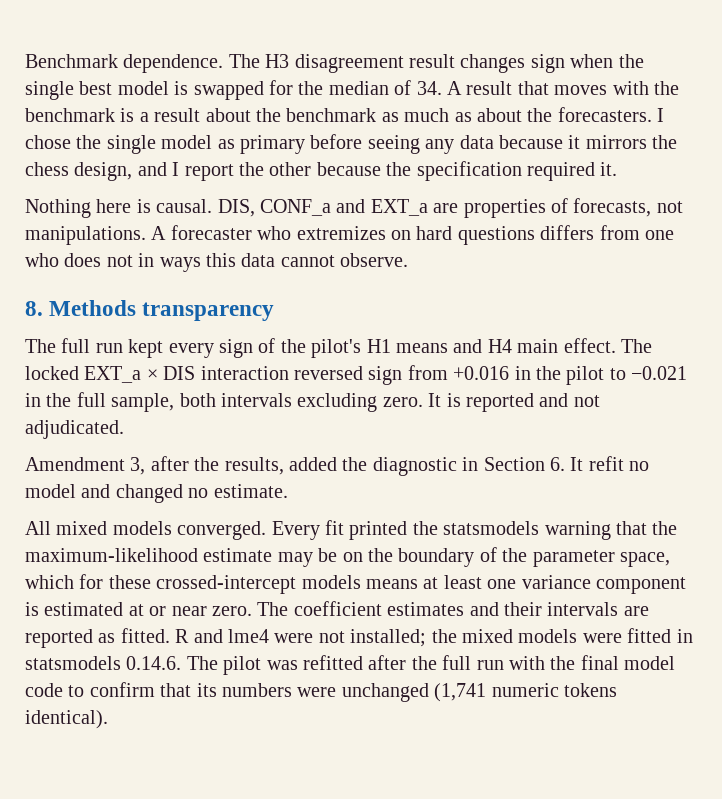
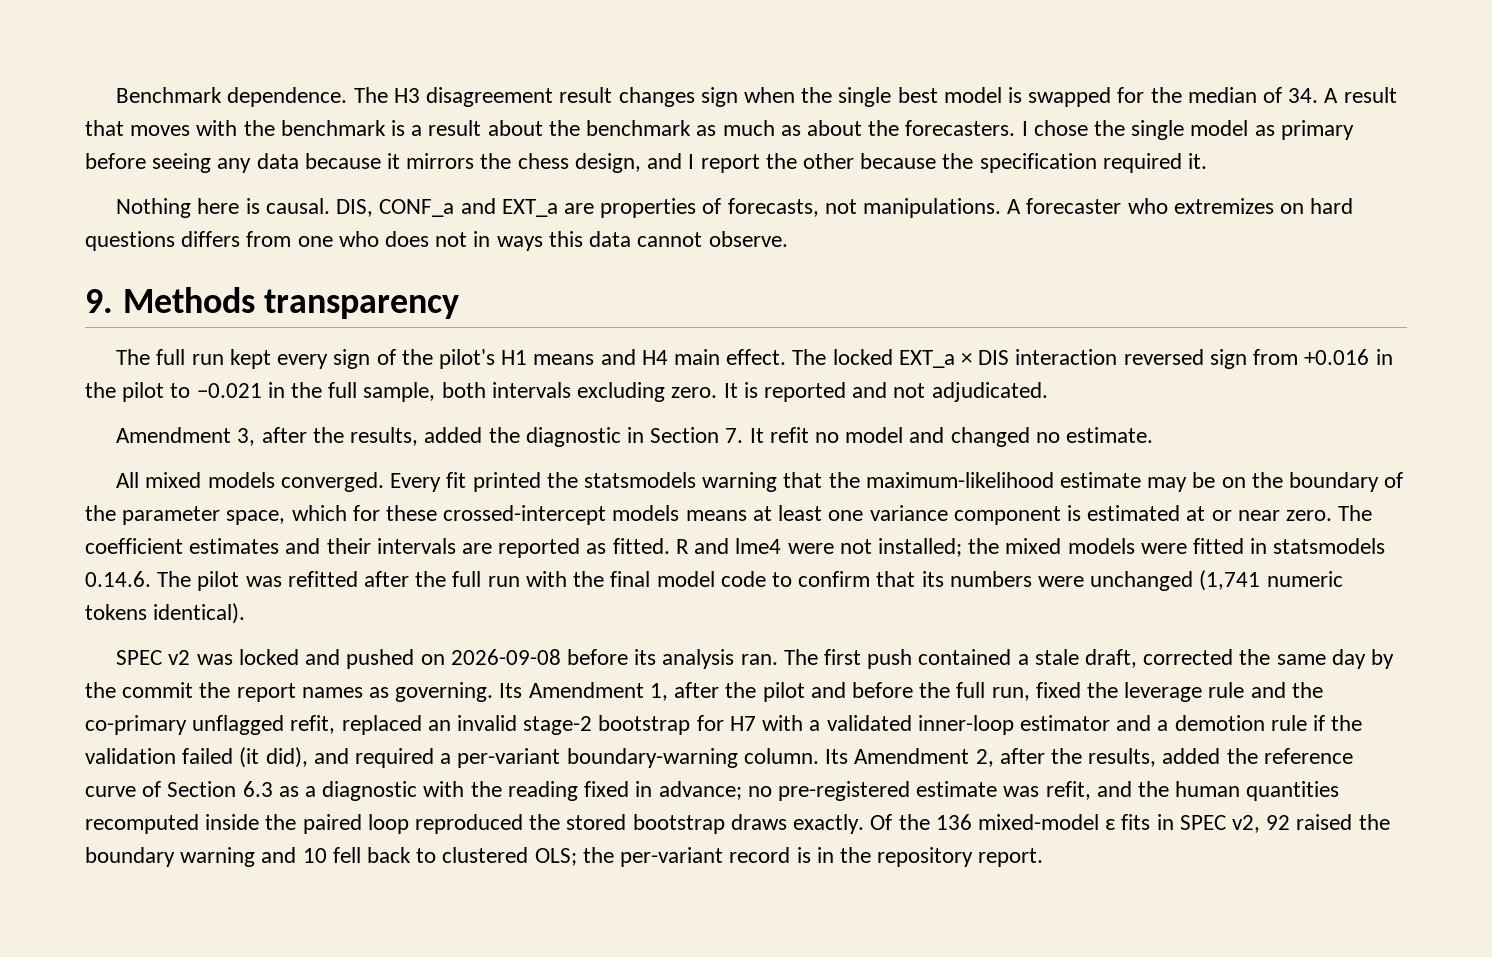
[25,301,43,316] 8. -> [85,289,113,313] 9.
[549,457,565,471] 6. -> [725,428,744,443] 7.
(108, 719) none -> [116,649,1395,669] [85,682,1323,702] [85,715,1363,735] [85,747,1353,768] [85,781,1340,801] [85,814,1390,834] [85,847,1044,867] // SPEC v2 was locked and pushed on 2026-09-08 before its analysis ran. The first push contained a stale draft, corrected the same day by the commit the report names as governing. Its Amendment 1, after the pilot and before the full run, fixed the leverage rule and the co-primary unflagged refit, replaced an invalid stage-2 bootstrap for H7 with a validated inner-loop estimator and a demotion rule if the validation failed (it did), and required a per-variant boundary-warning column. Its Amendment 2, after the results, added the reference curve of Section 6.3 as a diagnostic with the reading fixed in advance; no pre-registered estimate was refit, and the human quantities recomputed inside the paired loop reproduced the stored bootstrap draws exactly. Of the 136 mixed-model ε fits in SPEC v2, 92 raised the boundary warning and 10 fell back to clustered OLS; the per-variant record is in the repository report.

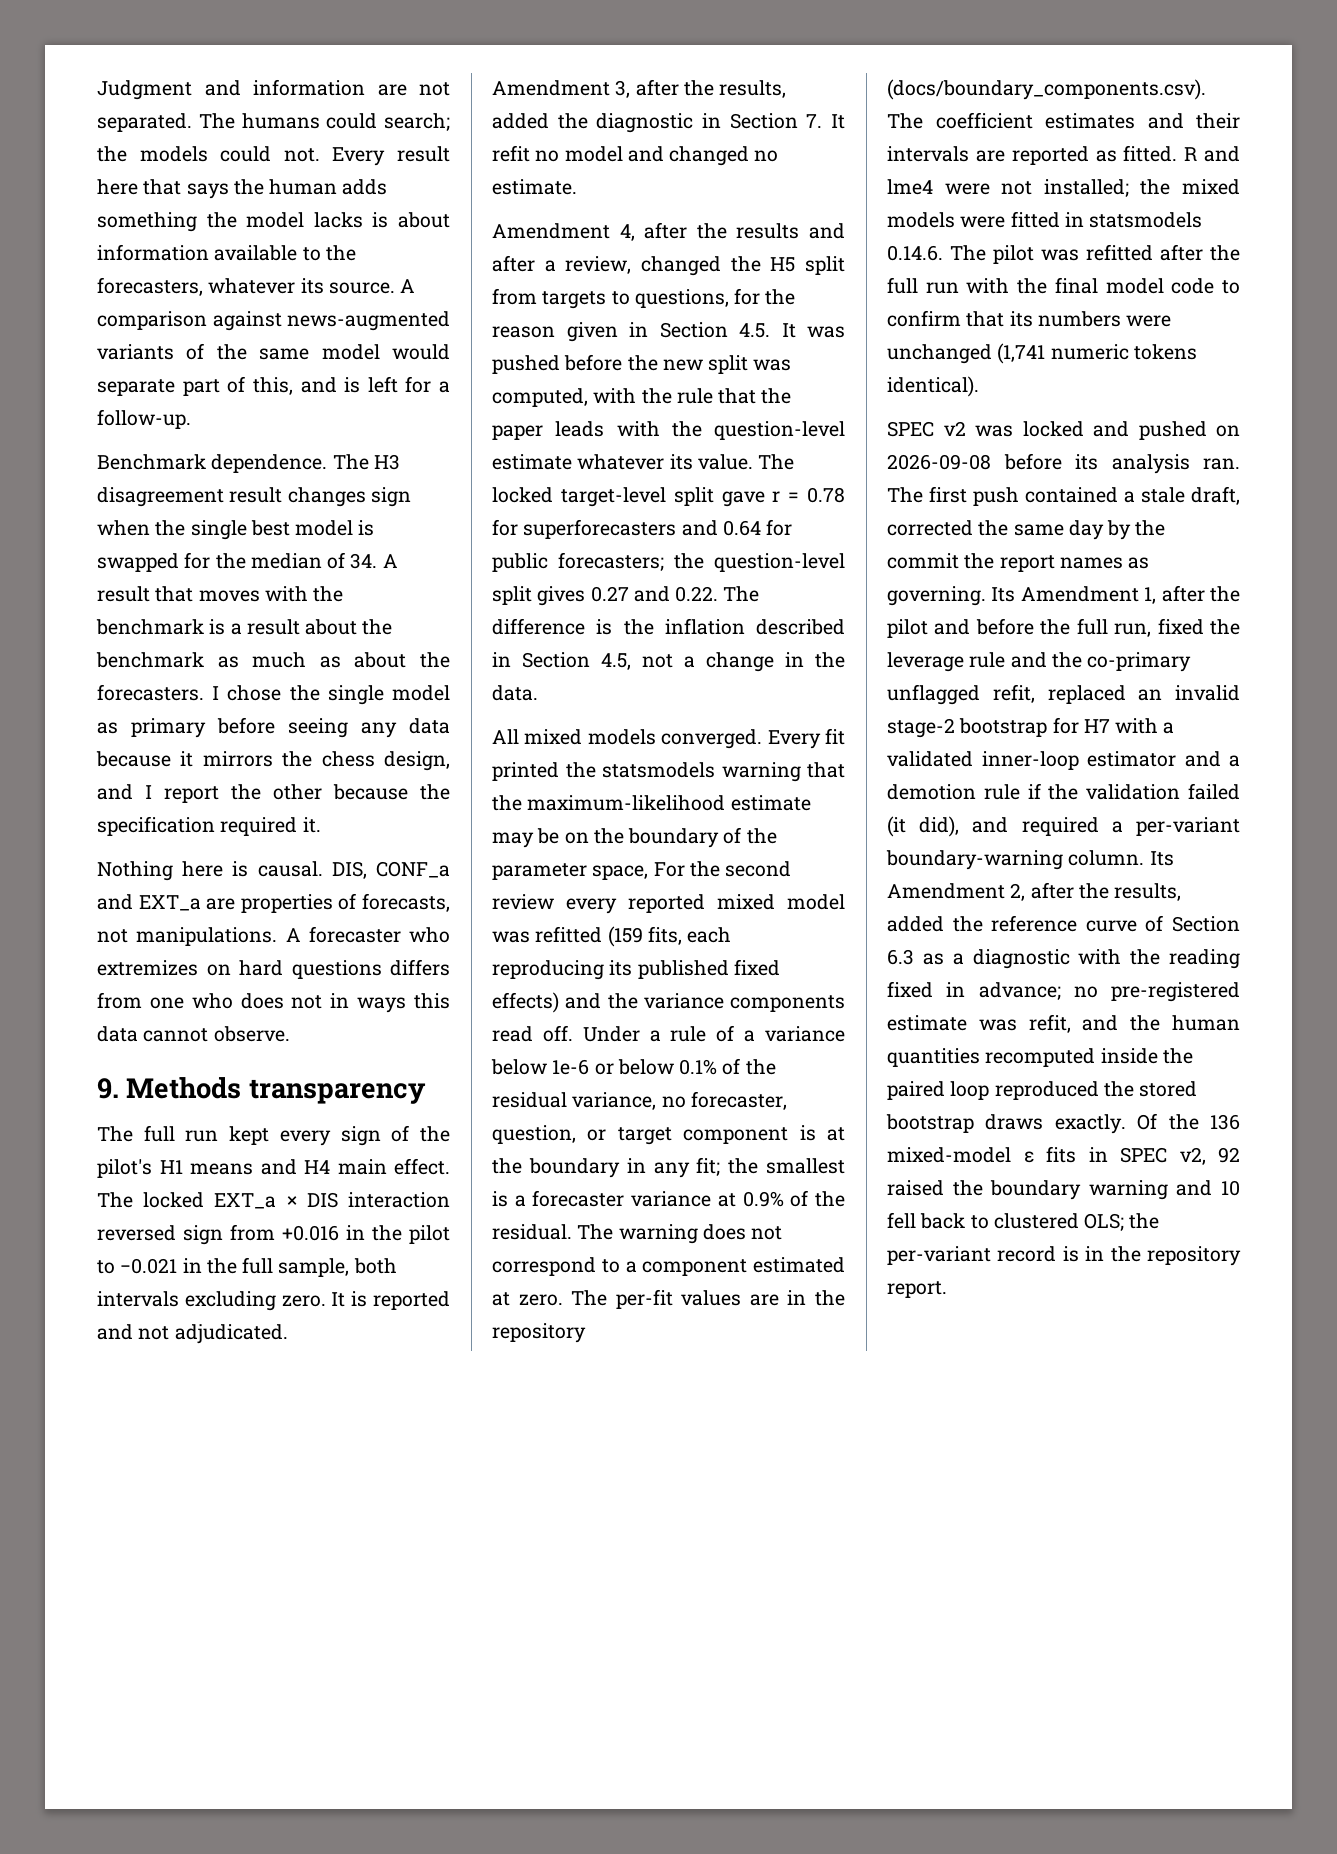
(116, 95) none -> [97,79,450,100] [97,113,450,132] [97,146,450,166] [97,179,388,199] [97,212,451,232] [97,244,356,261] [97,277,416,296] [97,311,450,331] [97,343,450,360] [97,376,450,396] [97,409,191,429] Judgment and information are not separated. The humans could search; the models could not. Every result here that says the human adds something the model lacks is about information available to the forecasters, whatever its source. A comparison against news-augmented variants of the same model would separate part of this, and is left for a follow-up. //
(1154, 435) none -> [492,222,845,241] [492,255,845,276] [492,288,796,309] [492,322,845,342] [492,354,792,374] [492,388,792,407] [492,421,845,440] [492,454,795,470] [492,487,845,507] [492,519,793,539] [492,552,845,572] [492,586,760,606] [492,618,845,635] [492,652,845,672] [492,685,538,701] // Amendment 4, after the results and after a review, changed the H5 split from targets to questions, for the reason given in Section 4.5. It was pushed before the new split was computed, with the rule that the paper leads with the question-level estimate whatever its value. The locked target-level split gave r = 0.78 for superforecasters and 0.64 for public forecasters; the question-level split gives 0.27 and 0.22. The difference is the inflation described in Section 4.5, not a change in the data.
[291,505,1332,525] which for these crossed-intercept models means at least one variance component is estimated at or near zero. -> [653,861,792,877] [492,894,845,914] [492,926,732,947] [492,959,780,980] [492,992,845,1013] [492,1025,845,1042] [491,1058,776,1075] [492,1091,787,1110] [492,1125,845,1145] [492,1157,845,1178] [492,1190,845,1207] [492,1224,783,1244] [492,1257,845,1276] [492,1289,845,1309] [492,1323,586,1343] [887,79,1206,100] For the second review every reported mixed model was refitted (159 fits, each reproducing its published fixed effects) and the variance components read off. Under a rule of a variance below 1e-6 or below 0.1% of the residual variance, no forecaster, question, or target component is at the boundary in any fit; the smallest is a forecaster variance at 0.9% of the residual. The warning does not correspond to a component estimated at zero. The per-fit values are in the repository (docs/boundary_components.csv).

